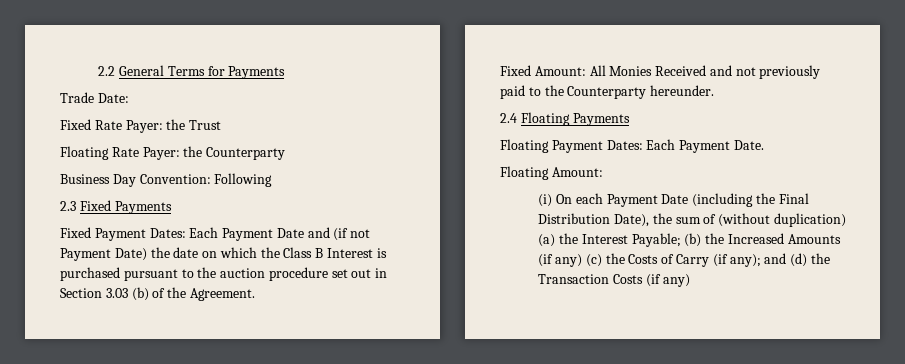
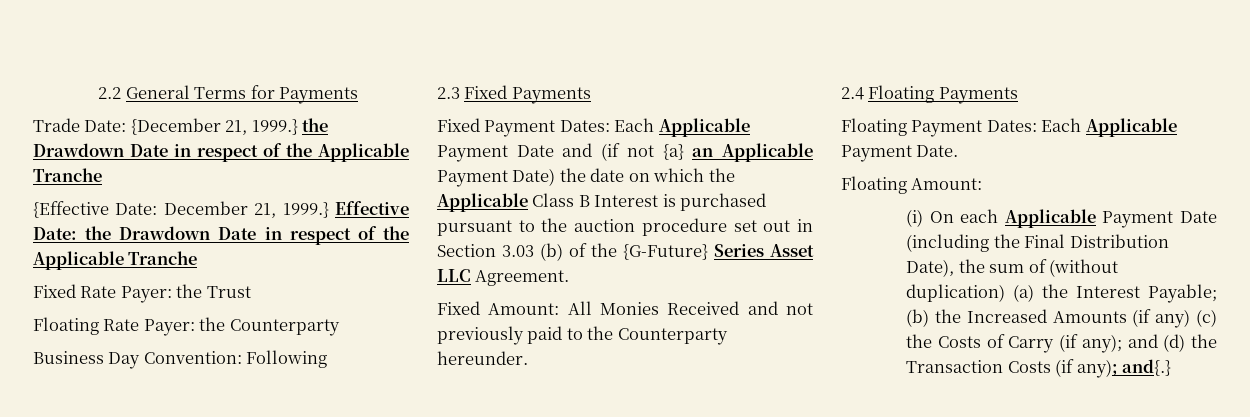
(129, 98) none -> [130,118,329,135] [33,143,409,162] [33,168,102,182] [33,201,409,218] [33,226,410,245] [33,251,198,270] {December 21, 1999.} the Drawdown Date in respect of the Applicable Tranche // {Effective Date: December 21, 1999.} Effective Date: the Drawdown Date in respect of the Applicable Tranche
(219, 232) none -> [658,118,750,137] Applicable
(371, 233) none -> [662,143,813,162] {a} an Applicable
(280, 252) none -> [437,193,528,212] Applicable
(187, 292) none -> [623,244,814,260] [437,269,471,282] {G-Future} Series Asset LLC
(676, 144) none -> [1085,118,1177,137] Applicable
(603, 198) none -> [1004,209,1096,228] Applicable
[662,274,690,287] any) -> [1076,359,1171,378] any); and{.}

